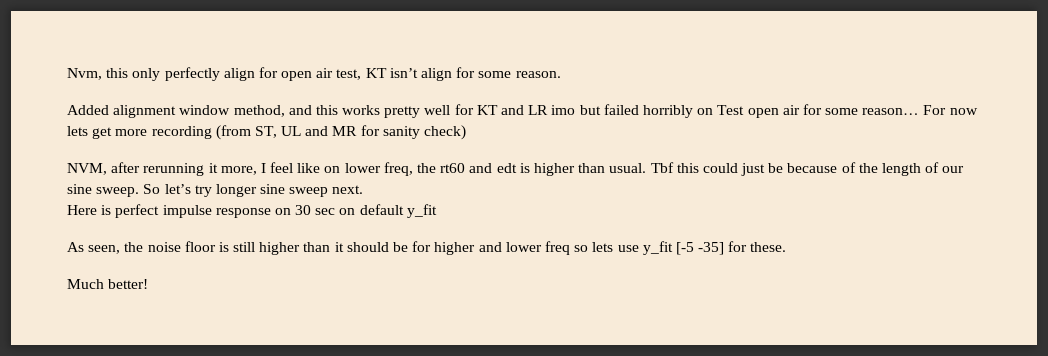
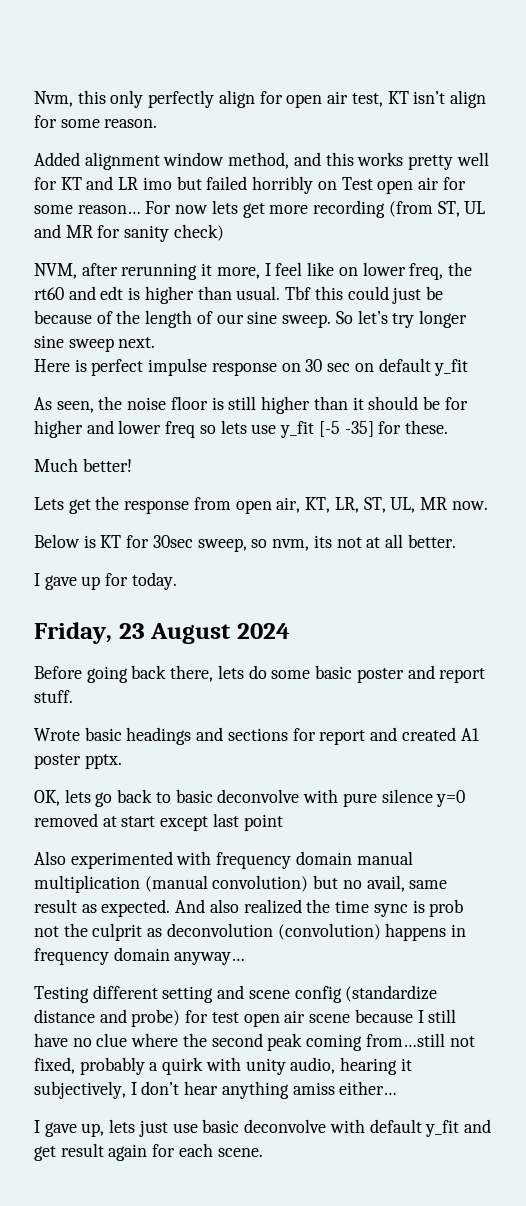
(149, 284) none -> [34,496,488,514] [34,534,456,552] [34,572,177,590] [34,622,290,644] [34,665,486,683] [34,690,73,703] [34,727,479,745] [34,754,122,769] [34,789,466,807] [34,813,283,831] [34,851,413,869] [34,875,448,893] [34,899,464,917] [34,923,467,941] [34,947,246,965] [34,985,438,1003] [34,1009,457,1027] [34,1033,475,1051] [34,1057,412,1075] [34,1081,398,1099] [34,1119,491,1137] [34,1143,263,1161] // Lets get the response from open air, KT, LR, ST, UL, MR now. // Below is KT for 30sec sweep, so nvm, its not at all better. // I gave up for today. // Friday, 23 August 2024 // Before going back there, lets do some basic poster and report stuff. // Wrote basic headings and sections for report and created A1 poster pptx. // OK, lets go back to basic deconvolve with pure silence y=0 removed at start except last point // Also experimented with frequency domain manual multiplication (manual convolution) but no avail, same result as expected. And also realized the time sync is prob not the culprit as deconvolution (convolution) happens in frequency domain anyway… // Testing different setting and scene config (standardize distance and probe) for test open air scene because I still have no clue where the second peak coming from…still not fixed, probably a quirk with unity audio, hearing it subjectively, I don’t hear anything amiss either… // I gave up, lets just use basic deconvolve with default y_fit and get result again for each scene.

